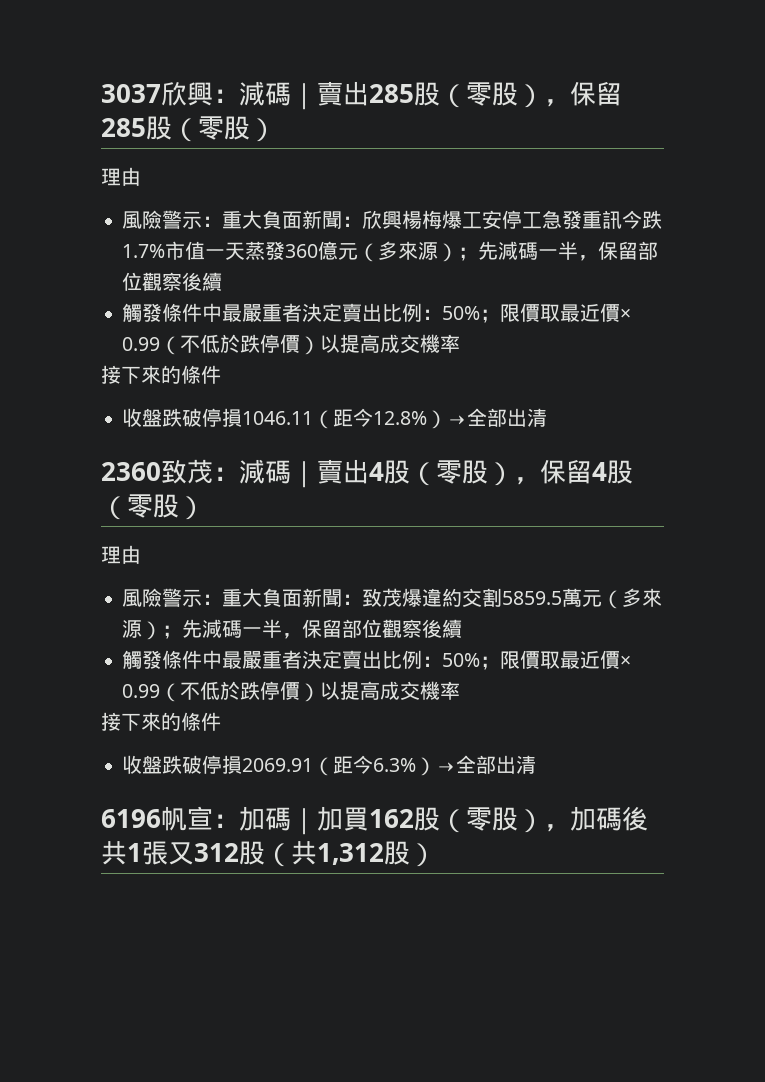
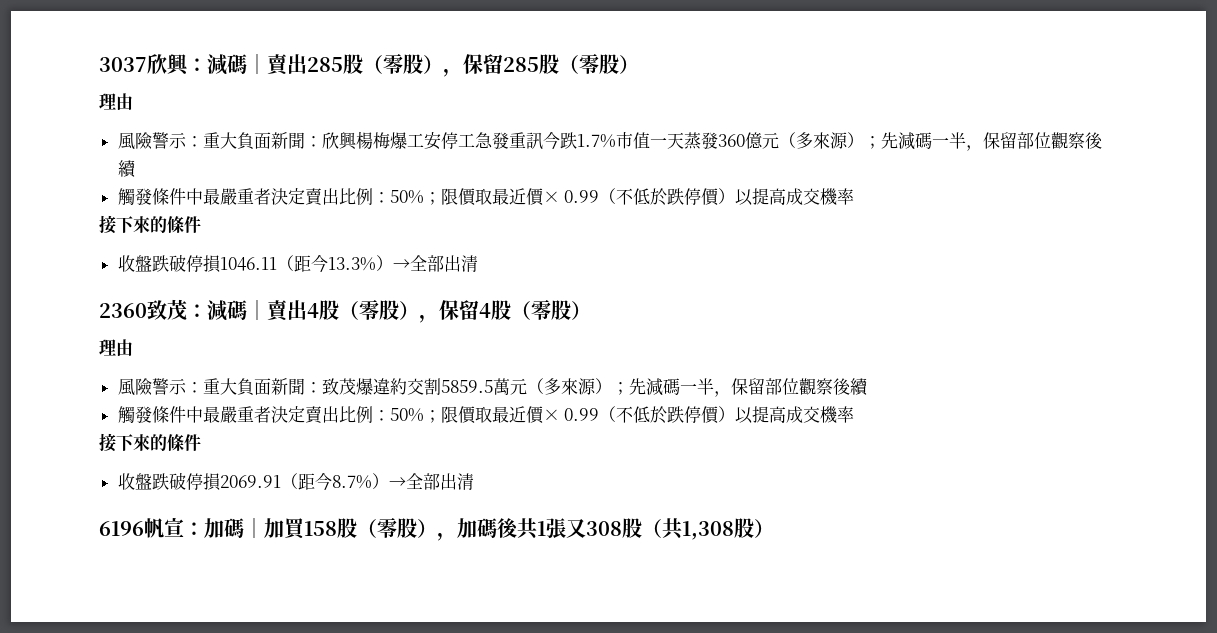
[373,411,428,425] 12.8% -> [327,257,376,271] 13.3%
[373,758,417,772] 6.3% -> [331,475,372,489] 8.7%
[369,809,414,828] 162 -> [304,521,337,536] 158
[194,841,384,867] 312股（共1,312 -> [586,518,734,540] 308股（共1,308

